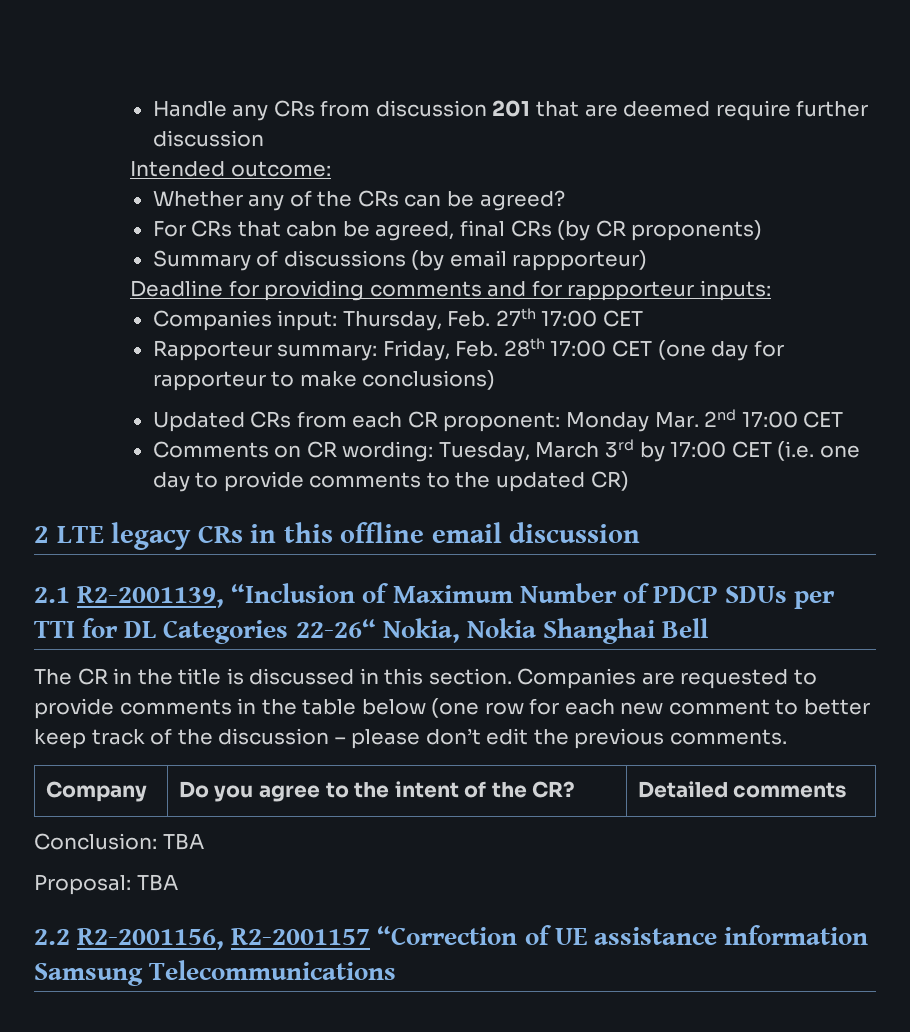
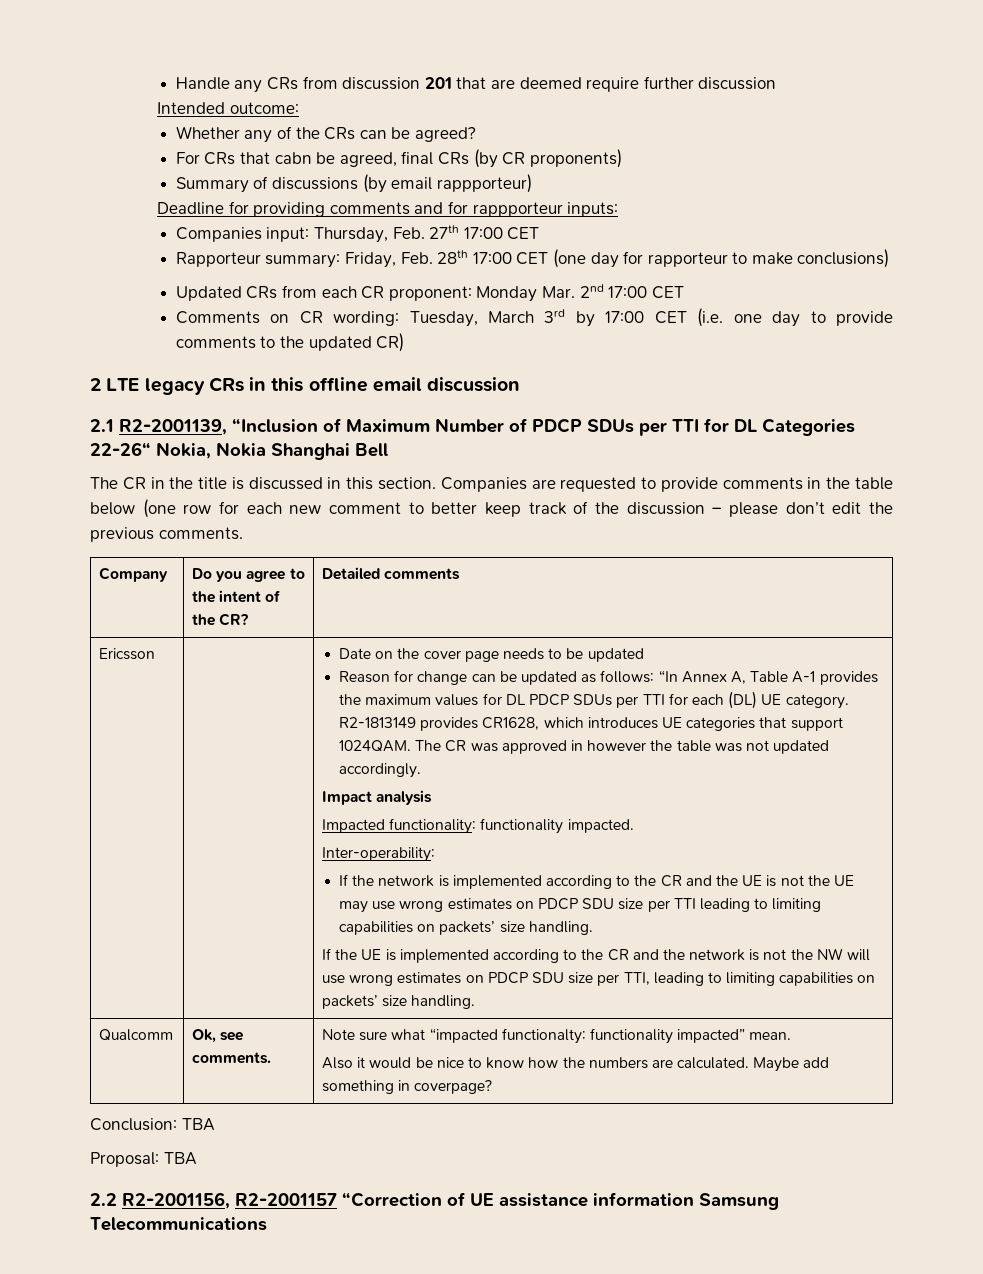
(847, 790) none -> [99,648,156,660] [339,648,644,662] [339,670,878,685] [339,691,849,709] [339,717,843,731] [339,740,830,754] [339,763,422,778] [322,790,433,805] [322,818,634,834] [322,847,436,862] [339,874,854,889] [339,898,822,913] [339,921,593,935] [322,948,871,963] [322,972,876,986] [322,995,476,1009] [99,1029,174,1041] [192,1029,244,1043] [192,1052,272,1064] [322,1028,792,1044] [322,1057,830,1072] [322,1080,493,1094] // Ericsson | | Date on the cover page needs to be updated // Reason for change can be updated as follows: “In Annex A, Table A-1 provides the maximum values for DL PDCP SDUs per TTI for each (DL) UE category. R2-1813149 provides CR1628, which introduces UE categories that support 1024QAM. The CR was approved in however the table was not updated accordingly. // Impact analysis // Impacted functionality: functionality impacted. // Inter-operability: // If the network is implemented according to the CR and the UE is not the UE may use wrong estimates on PDCP SDU size per TTI leading to limiting capabilities on packets’ size handling. // If the UE is implemented according to the CR and the network is not the NW will use wrong estimates on PDCP SDU size per TTI, leading to limiting capabilities on packets’ size handling. // Qualcomm | Ok, see comments. | Note sure what “impacted functionalty: functionality impacted” mean. // Also it would be nice to know how the numbers are calculated. Maybe add something in coverpage?

